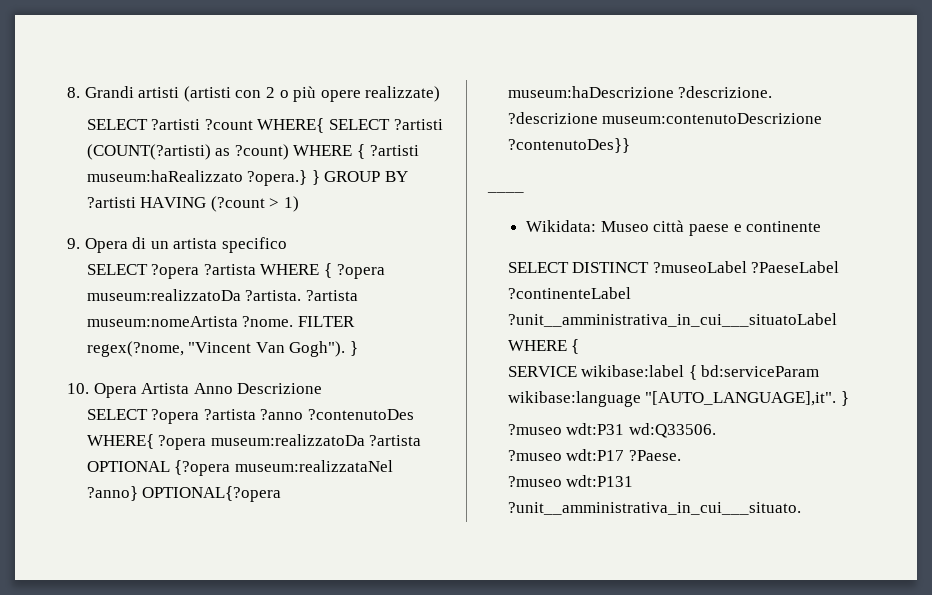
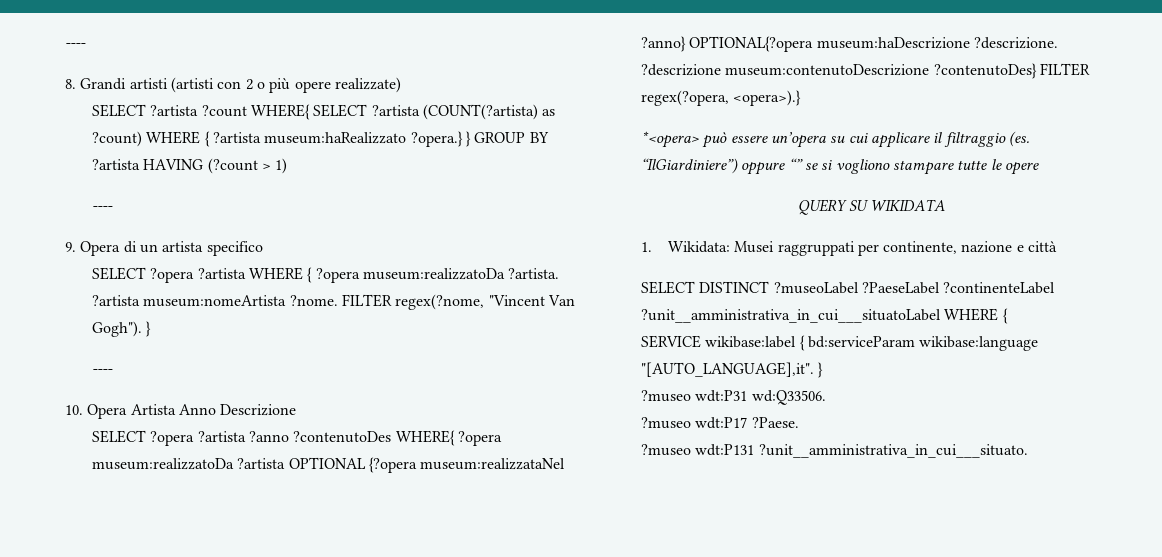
(67, 92) none -> [65,43,86,48] ---- //
[151,119,201,130] ?artisti -> [150,105,199,116] ?artista
[393,119,443,130] [86,144,211,160] ?artisti (COUNT(?artisti) -> [371,104,538,120] ?artista (COUNT(?artista)
[369,145,419,156] ?artisti -> [212,132,261,143] ?artista
[86,197,136,208] ?artisti -> [91,159,140,170] ?artista
(299, 204) none -> [91,206,113,211] // ----
(358, 348) none -> [91,369,113,374] // ----
[507,138,630,153] [487,191,524,193] [526,220,822,236] ?contenutoDes}} // ____ // Wikidata: Museo città paese e continente -> [933,63,1090,79] [640,90,802,106] [640,131,1030,148] [640,158,1039,175] [797,199,946,215] [640,241,1058,256] ?contenutoDes} FILTER regex(?opera, <opera>).} // *<opera> può essere un’opera su cui applicare il filtraggio (es. “IlGiardiniere”) oppure “” se si vogliono stampare tutte le opere // QUERY SU WIKIDATA // 1. Wikidata: Musei raggruppati per continente, nazione e città

